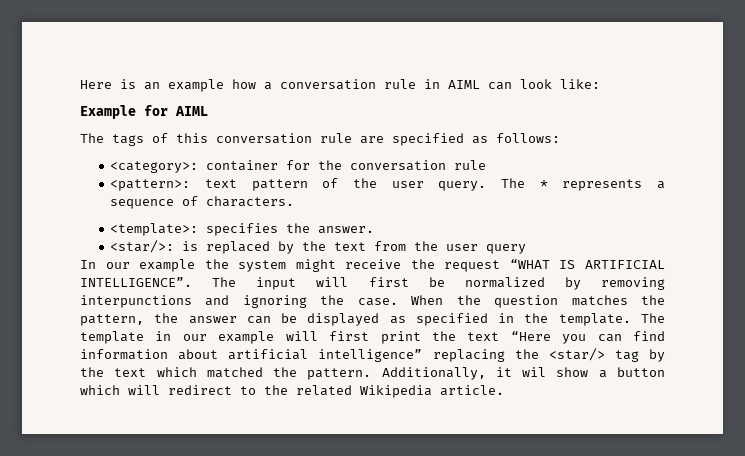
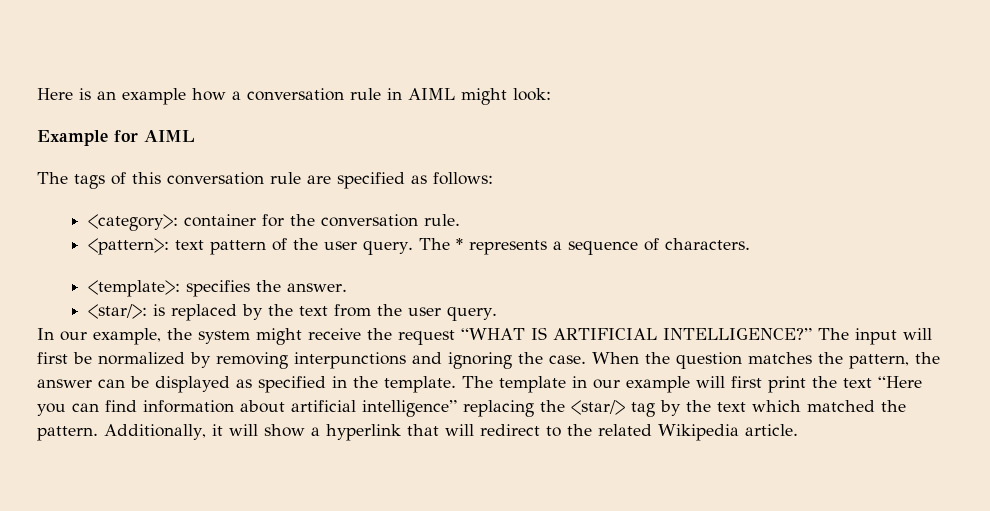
[488,79,600,90] can look like: -> [461,88,551,105] might look:
[454,160,487,170] rule -> [423,214,460,226] rule.
[486,244,527,254] query -> [446,306,497,321] query.
[139,259,196,272] example -> [93,328,161,345] example,
[80,277,192,287] INTELLIGENCE”. -> [662,328,812,340] INTELLIGENCE?”
[522,367,547,377] wil -> [228,424,258,436] will
[616,367,665,377] [80,385,120,395] button which -> [325,424,439,441] hyperlink that

